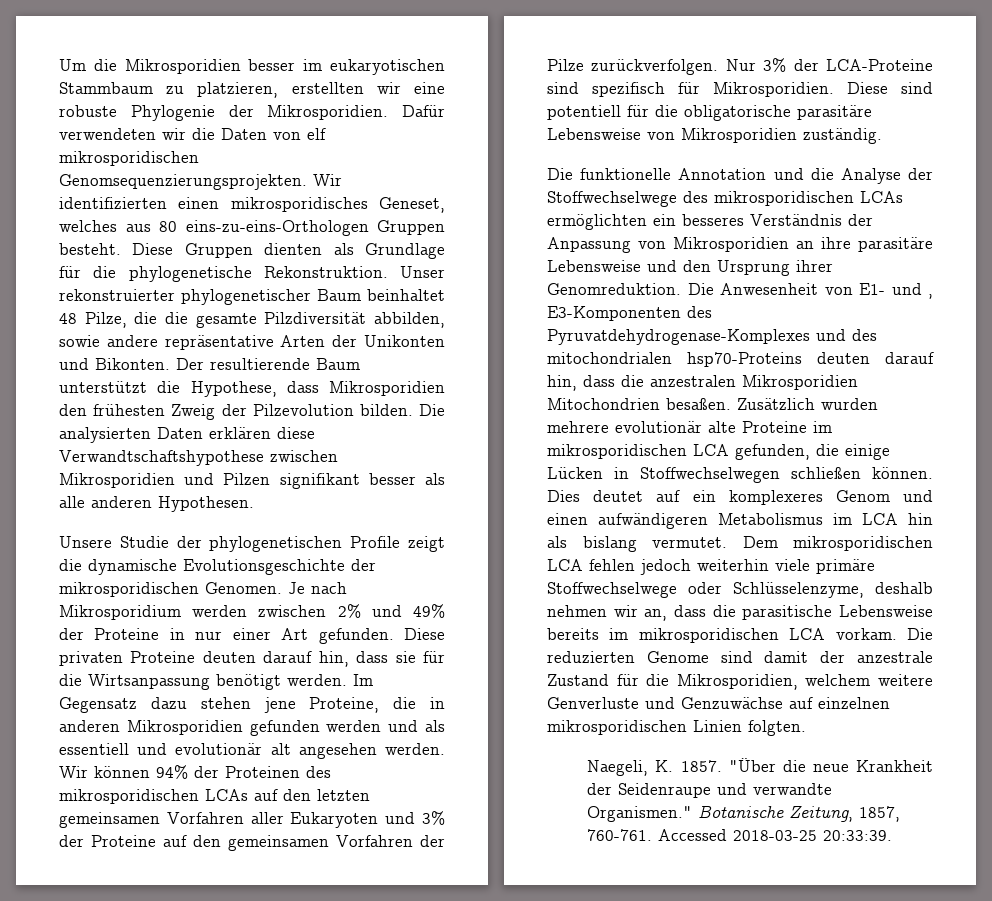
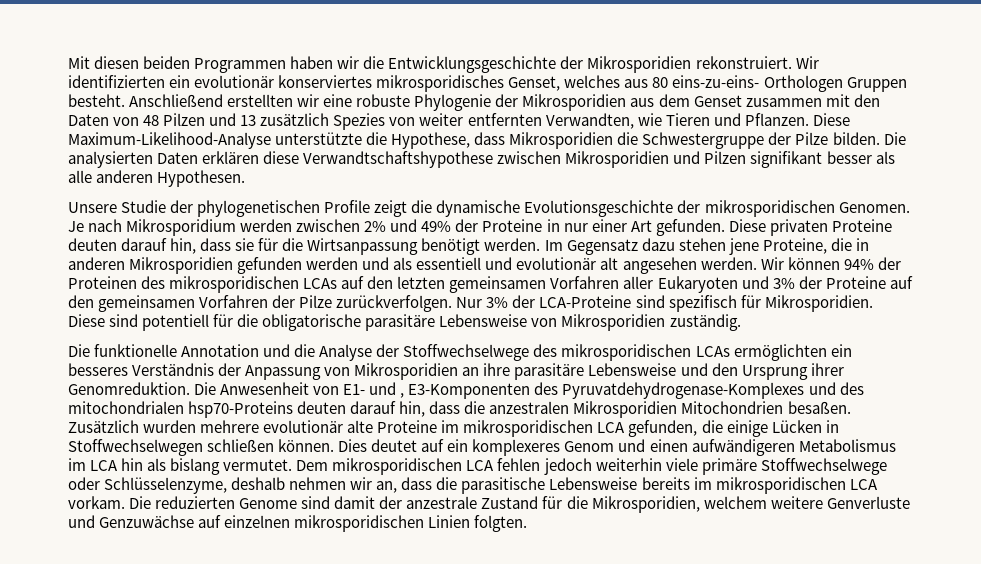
[59,59,446,75] [59,82,279,98] Um die Mikrosporidien besser im eukaryotischen Stammbaum zu platzieren, -> [68,56,819,73] [68,75,907,92] [68,94,224,107] Mit diesen beiden Programmen haben wir die Entwicklungsgeschichte der Mikrosporidien rekonstruiert. Wir identifizierten ein evolutionär konserviertes mikrosporidisches Genset, welches aus 80 eins-zu-eins- Orthologen Gruppen besteht. Anschließend
[267,105,445,120] [59,128,326,140] [59,151,199,166] [59,174,342,190] [59,197,445,213] [59,220,445,236] [59,243,445,259] [59,266,445,282] [59,289,445,305] [59,312,445,328] [59,335,445,350] [59,358,360,370] [59,381,445,397] [59,404,354,420] Mikrosporidien. Dafür verwendeten wir die Daten von elf mikrosporidischen Genomsequenzierungsprojekten. Wir identifizierten einen mikrosporidisches Geneset, welches aus 80 eins-zu-eins-Orthologen Gruppen besteht. Diese Gruppen dienten als Grundlage für die phylogenetische Rekonstruktion. Unser rekonstruierter phylogenetischer Baum beinhaltet 48 Pilze, die die gesamte Pilzdiversität abbilden, sowie andere repräsentative Arten der Unikonten und Bikonten. Der resultierende Baum unterstützt die Hypothese, dass Mikrosporidien den frühesten Zweig der Pilzevolution -> [522,94,880,111] [68,113,850,130] [68,132,829,149] Mikrosporidien aus dem Genset zusammen mit den Daten von 48 Pilzen und 13 zusätzlich Spezies von weiter entfernten Verwandten, wie Tieren und Pflanzen. Diese Maximum-Likelihood-Analyse unterstützte die Hypothese, dass Mikrosporidien die Schwestergruppe der Pilze
[587,758,933,776] [587,783,833,798] [587,805,901,822] [587,829,893,841] // Naegeli, K. 1857. "Über die neue Krankheit der Seidenraupe und verwandte Organismen." Botanische Zeitung, 1857, 760-761. Accessed 2018-03-25 20:33:39. -> (528, 523) none

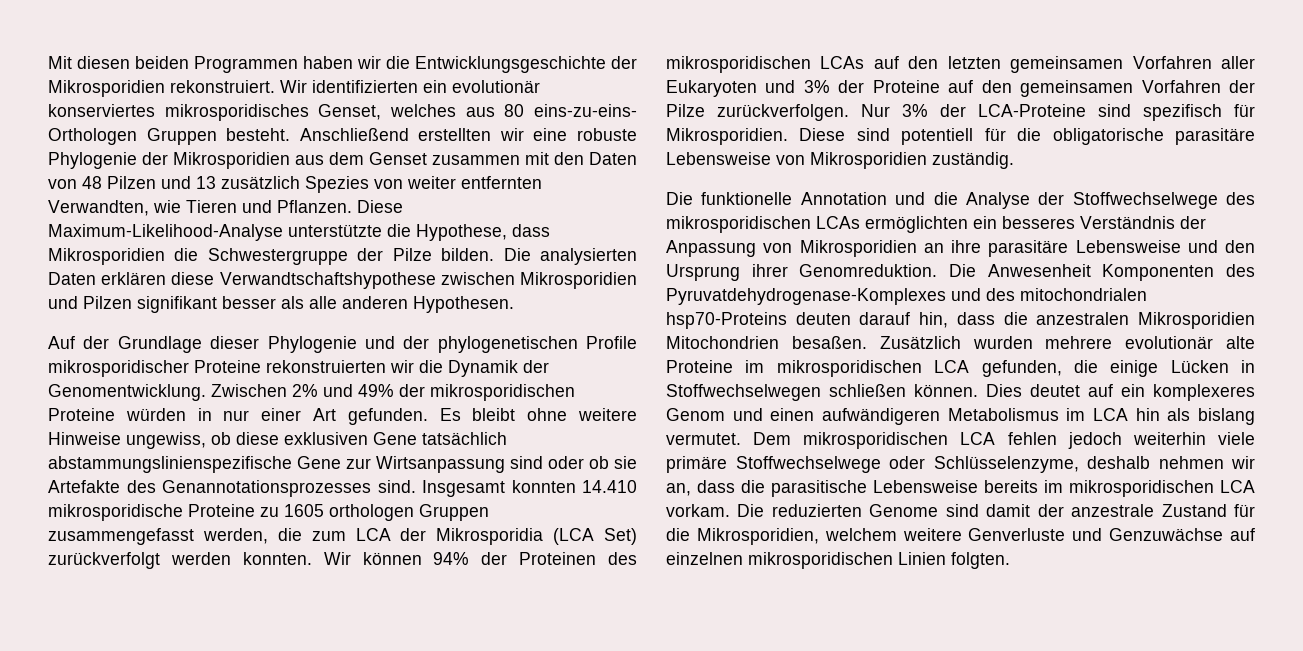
[68,200,910,217] [68,219,361,236] Unsere Studie der phylogenetischen Profile zeigt die dynamische Evolutionsgeschichte der mikrosporidischen Genomen. Je nach Mikrosporidium werden zwischen -> [48,336,637,353] [48,360,549,377] [48,384,287,401] Auf der Grundlage dieser Phylogenie und der phylogenetischen Profile mikrosporidischer Proteine rekonstruierten wir die Dynamik der Genomentwicklung. Zwischen
[482,219,543,232] Proteine -> [430,384,575,401] [48,408,186,421] mikrosporidischen Proteine würden
[728,219,892,236] [68,238,869,255] [68,257,757,274] Diese privaten Proteine deuten darauf hin, dass sie für die Wirtsanpassung benötigt werden. Im Gegensatz dazu stehen jene Proteine, die in anderen Mikrosporidien gefunden werden und als essentiell und evolutionär alt angesehen werden. -> [439,408,637,421] [48,432,507,449] [48,456,637,473] [48,480,637,497] [48,504,489,521] [48,528,637,545] [48,552,312,569] Es bleibt ohne weitere Hinweise ungewiss, ob diese exklusiven Gene tatsächlich abstammungslinienspezifische Gene zur Wirtsanpassung sind oder ob sie Artefakte des Genannotationsprozesses sind. Insgesamt konnten 14.410 mikrosporidische Proteine zu 1605 orthologen Gruppen zusammengefasst werden, die zum LCA der Mikrosporidia (LCA Set) zurückverfolgt werden konnten.
[313,382,531,399] von E1- und , E3-Komponenten -> [1102,264,1215,281] Komponenten

